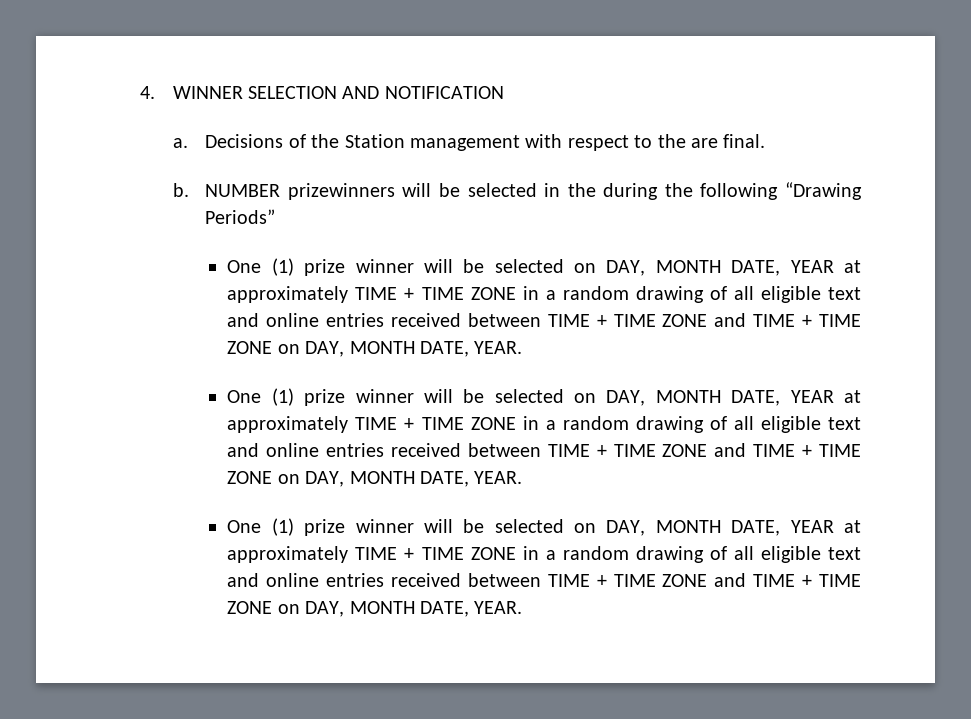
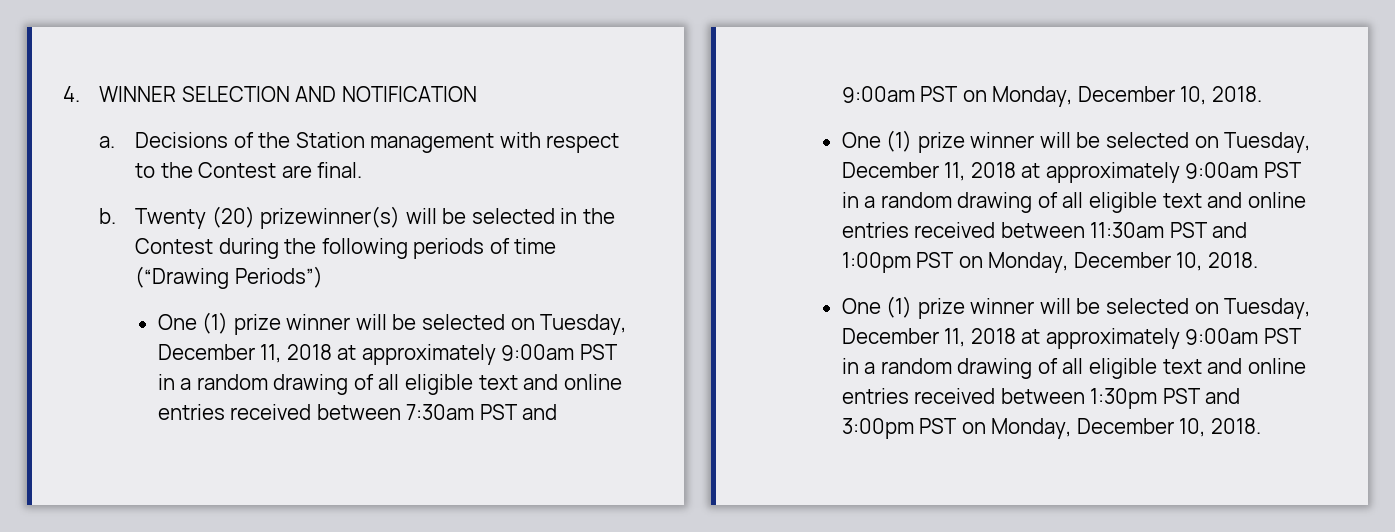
(686, 141) none -> [198,162,277,178] Contest
[205,183,395,200] NUMBER prizewinners -> [135,206,401,229] Twenty (20) prizewinner(s)
(596, 190) none -> [135,238,214,254] Contest
[784,182,862,200] [205,209,276,224] [227,258,861,276] [227,286,516,303] “Drawing Periods” // One (1) prize winner will be selected on DAY, MONTH DATE, YEAR at approximately TIME + TIME ZONE -> [413,238,557,259] [135,266,323,289] [157,312,627,335] [157,344,618,365] periods of time (“Drawing Periods”) // One (1) prize winner will be selected on Tuesday, December 11, 2018 at approximately 9:00am PST
[547,313,861,327] [227,341,523,357] [227,388,861,406] [227,416,516,433] TIME + TIME ZONE and TIME + TIME ZONE on DAY, MONTH DATE, YEAR. // One (1) prize winner will be selected on DAY, MONTH DATE, YEAR at approximately TIME + TIME ZONE -> [406,404,558,420] [841,86,1262,107] [841,130,1311,153] [841,162,1302,183] 7:30am PST and 9:00am PST on Monday, December 10, 2018. // One (1) prize winner will be selected on Tuesday, December 11, 2018 at approximately 9:00am PST
[547,443,861,457] [227,471,523,487] [227,518,861,536] [227,546,516,563] TIME + TIME ZONE and TIME + TIME ZONE on DAY, MONTH DATE, YEAR. // One (1) prize winner will be selected on DAY, MONTH DATE, YEAR at approximately TIME + TIME ZONE -> [1090,222,1248,238] [841,252,1258,273] [841,296,1311,319] [841,328,1302,349] 11:30am PST and 1:00pm PST on Monday, December 10, 2018. // One (1) prize winner will be selected on Tuesday, December 11, 2018 at approximately 9:00am PST
[547,573,861,587] [227,601,523,617] TIME + TIME ZONE and TIME + TIME ZONE on DAY, MONTH DATE, YEAR. -> [1090,388,1241,409] [841,418,1261,439] 1:30pm PST and 3:00pm PST on Monday, December 10, 2018.

